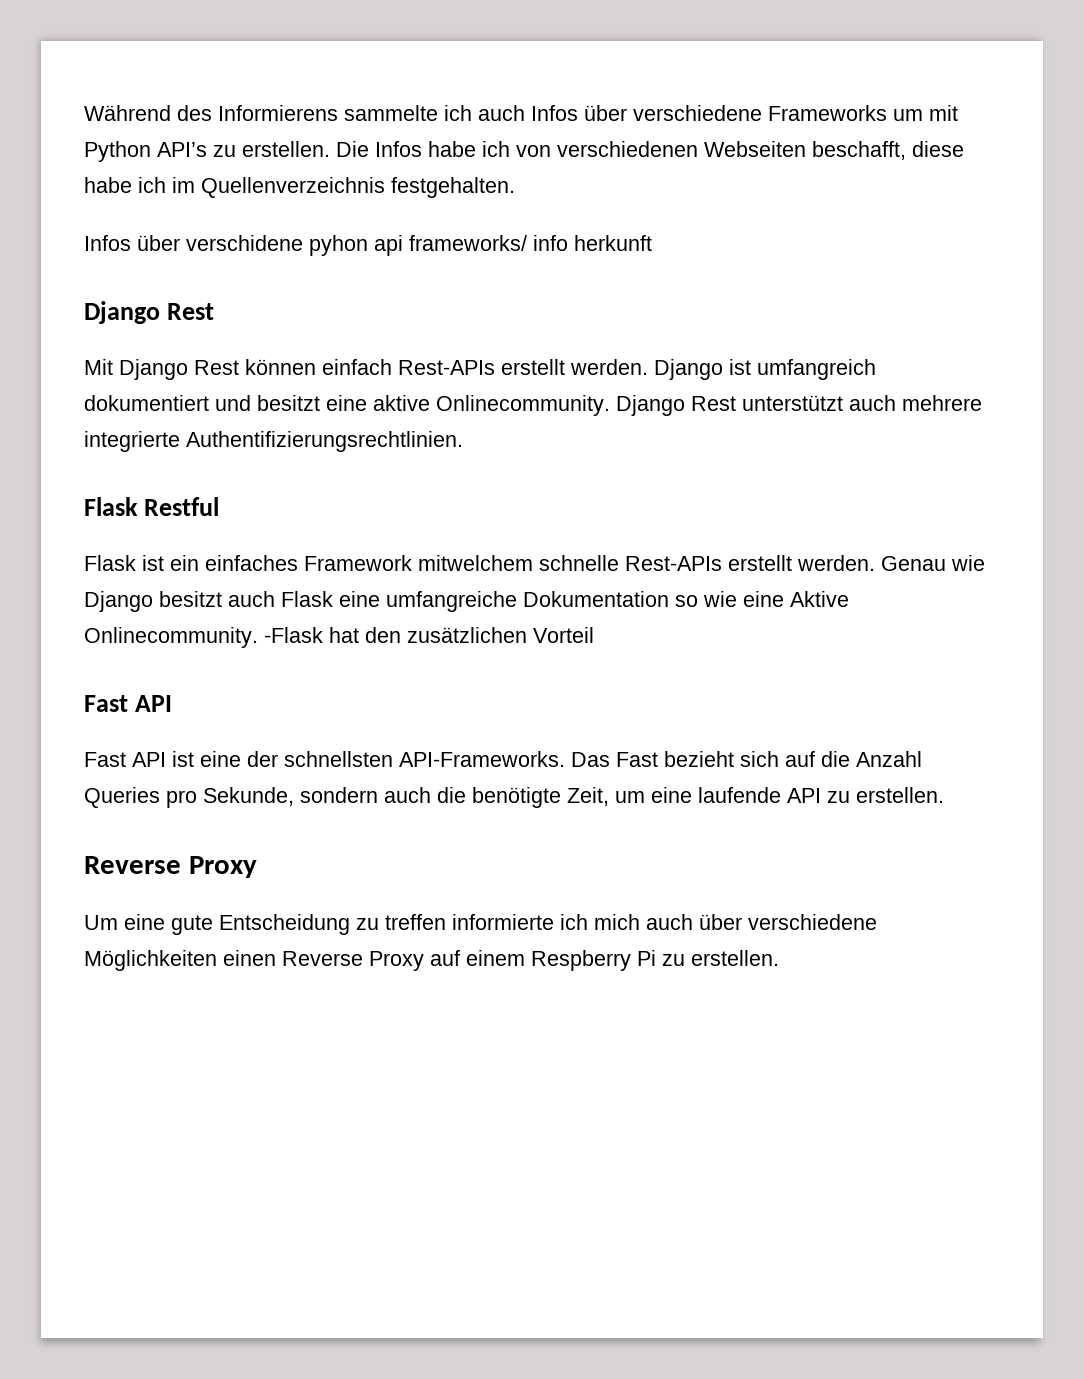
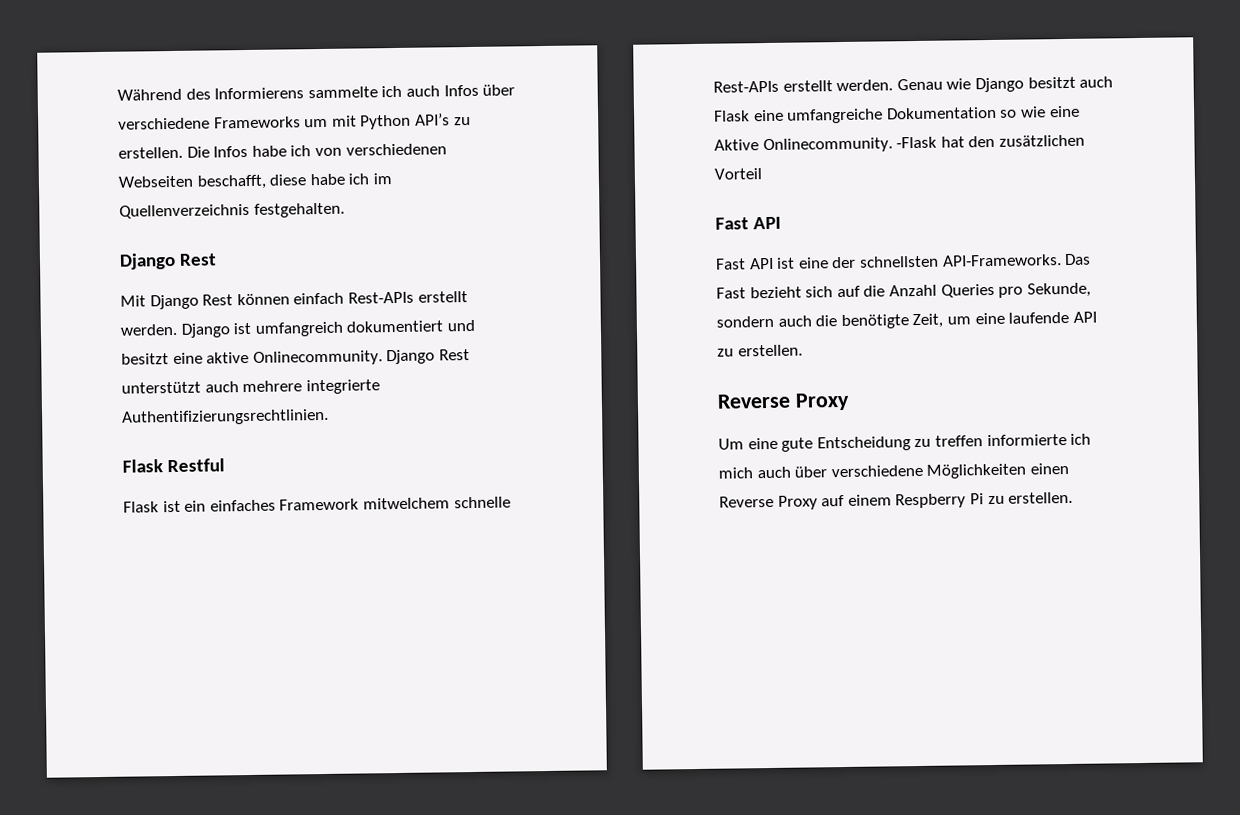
[84,235,652,256] // Infos über verschidene pyhon api frameworks/ info herkunft -> (345, 210) none

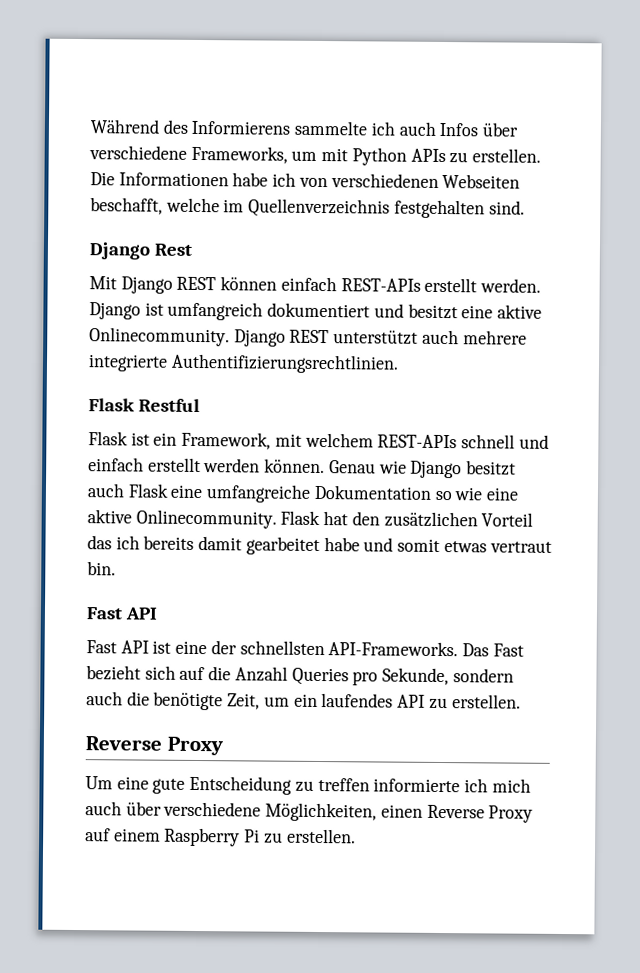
[213,116,301,129] Frameworks -> [190,145,288,164] Frameworks,
[414,113,450,126] API’s -> [410,148,446,163] APIs
[213,145,249,158] Infos -> [118,172,229,187] Informationen
[269,173,392,186] [119,202,345,219] diese habe ich im Quellenverzeichnis festgehalten. -> [165,197,525,219] welche im Quellenverzeichnis festgehalten sind.
[202,294,234,306] Rest -> [176,276,217,291] REST
[347,291,414,304] Rest-APIs -> [340,278,421,292] REST-APIs
[438,349,470,361] Rest -> [289,329,330,344] REST
[209,496,511,512] [713,79,894,93] einfaches Framework mitwelchem schnelle Rest-APIs erstellt werden. -> [181,431,549,450] [88,457,326,474] Framework, mit welchem REST-APIs schnell und einfach erstellt werden können.
[714,136,938,154] Aktive Onlinecommunity. -Flask -> [87,509,321,529] aktive Onlinecommunity. Flask
(762, 174) none -> [87,535,552,555] [87,561,116,576] das ich bereits damit gearbeitet habe und somit etwas vertraut bin.
[974,311,1070,325] eine laufende -> [293,693,394,708] ein laufendes
[926,463,1027,479] Möglichkeiten -> [265,802,378,822] Möglichkeiten,
[895,493,967,509] Respberry -> [164,827,241,847] Raspberry

